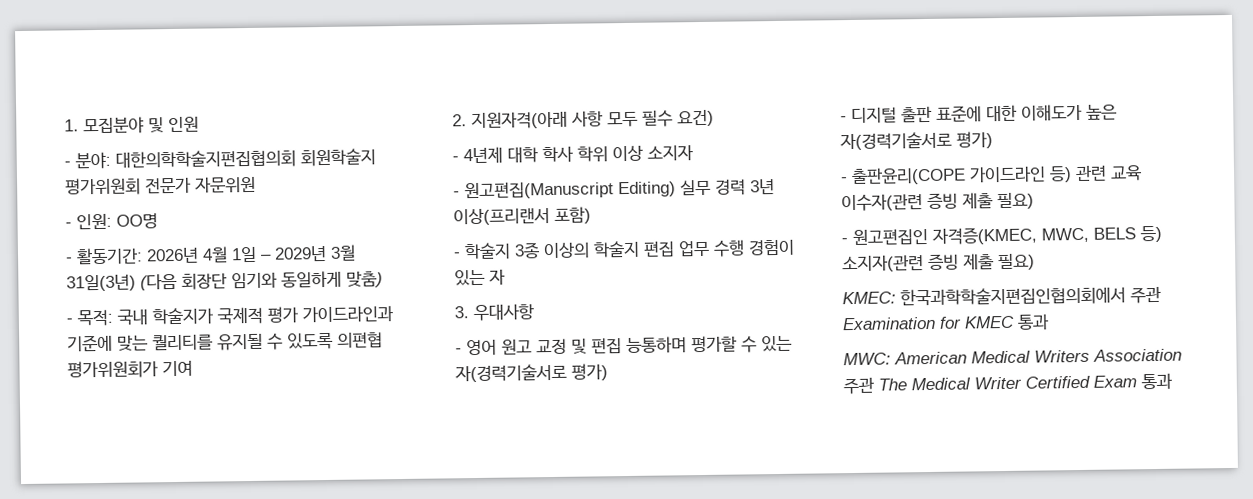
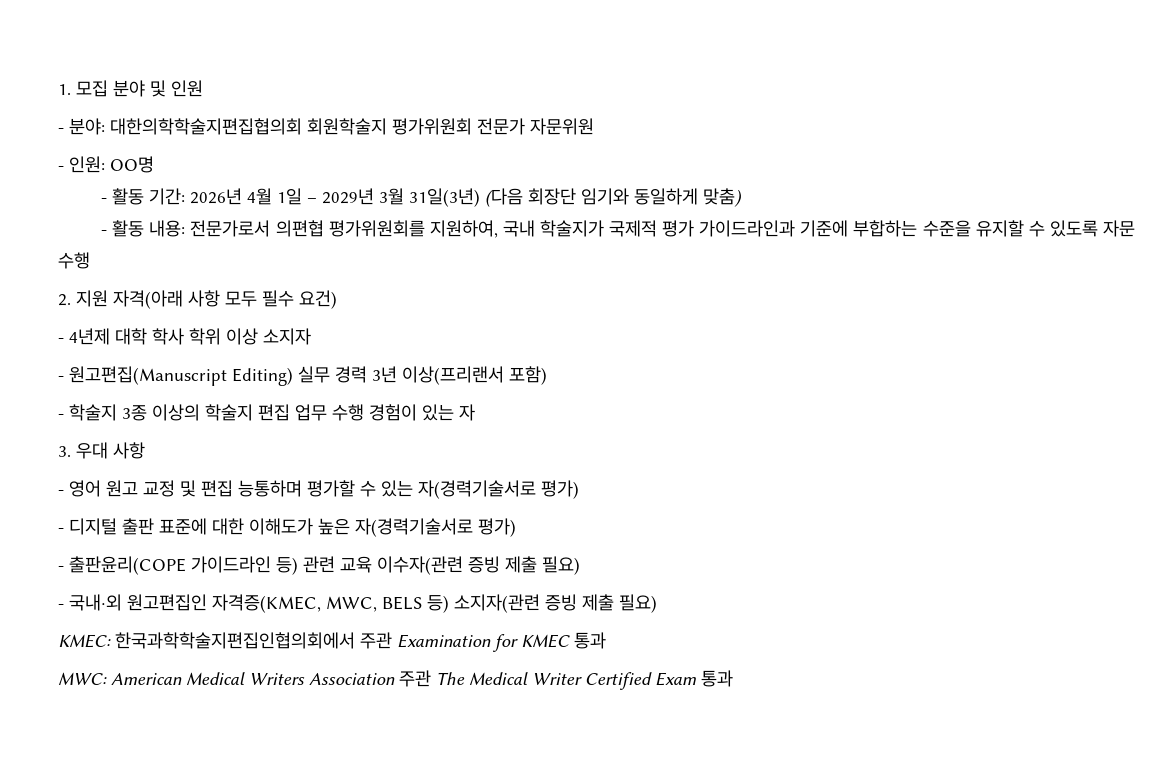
[83,116,144,135] 모집분야 -> [76,80,145,97] 모집 분야
[76,247,143,265] 활동기간: -> [112,188,186,205] 활동 기간:
[77,309,113,327] 목적: -> [112,220,498,238] 활동 내용: 전문가로서 의편협 평가위원회를 지원하여,
[117,331,383,351] [67,360,193,379] 맞는 퀄리티를 유지될 수 있도록 의편협 평가위원회가 기여 -> [853,220,1135,237] [58,252,90,269] 부합하는 수준을 유지할 수 있도록 자문 수행
[471,111,568,130] 지원자격(아래 -> [76,290,183,309] 지원 자격(아래
[473,303,534,322] 우대사항 -> [76,442,145,459] 우대 사항
(848, 241) none -> [69,594,122,611] 국내∙외

